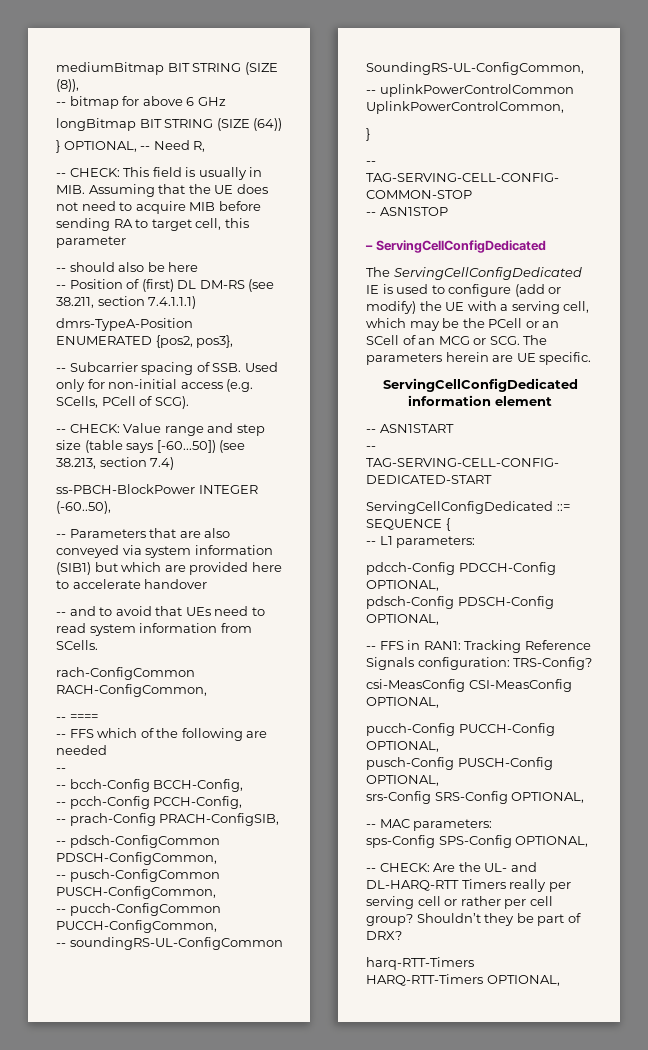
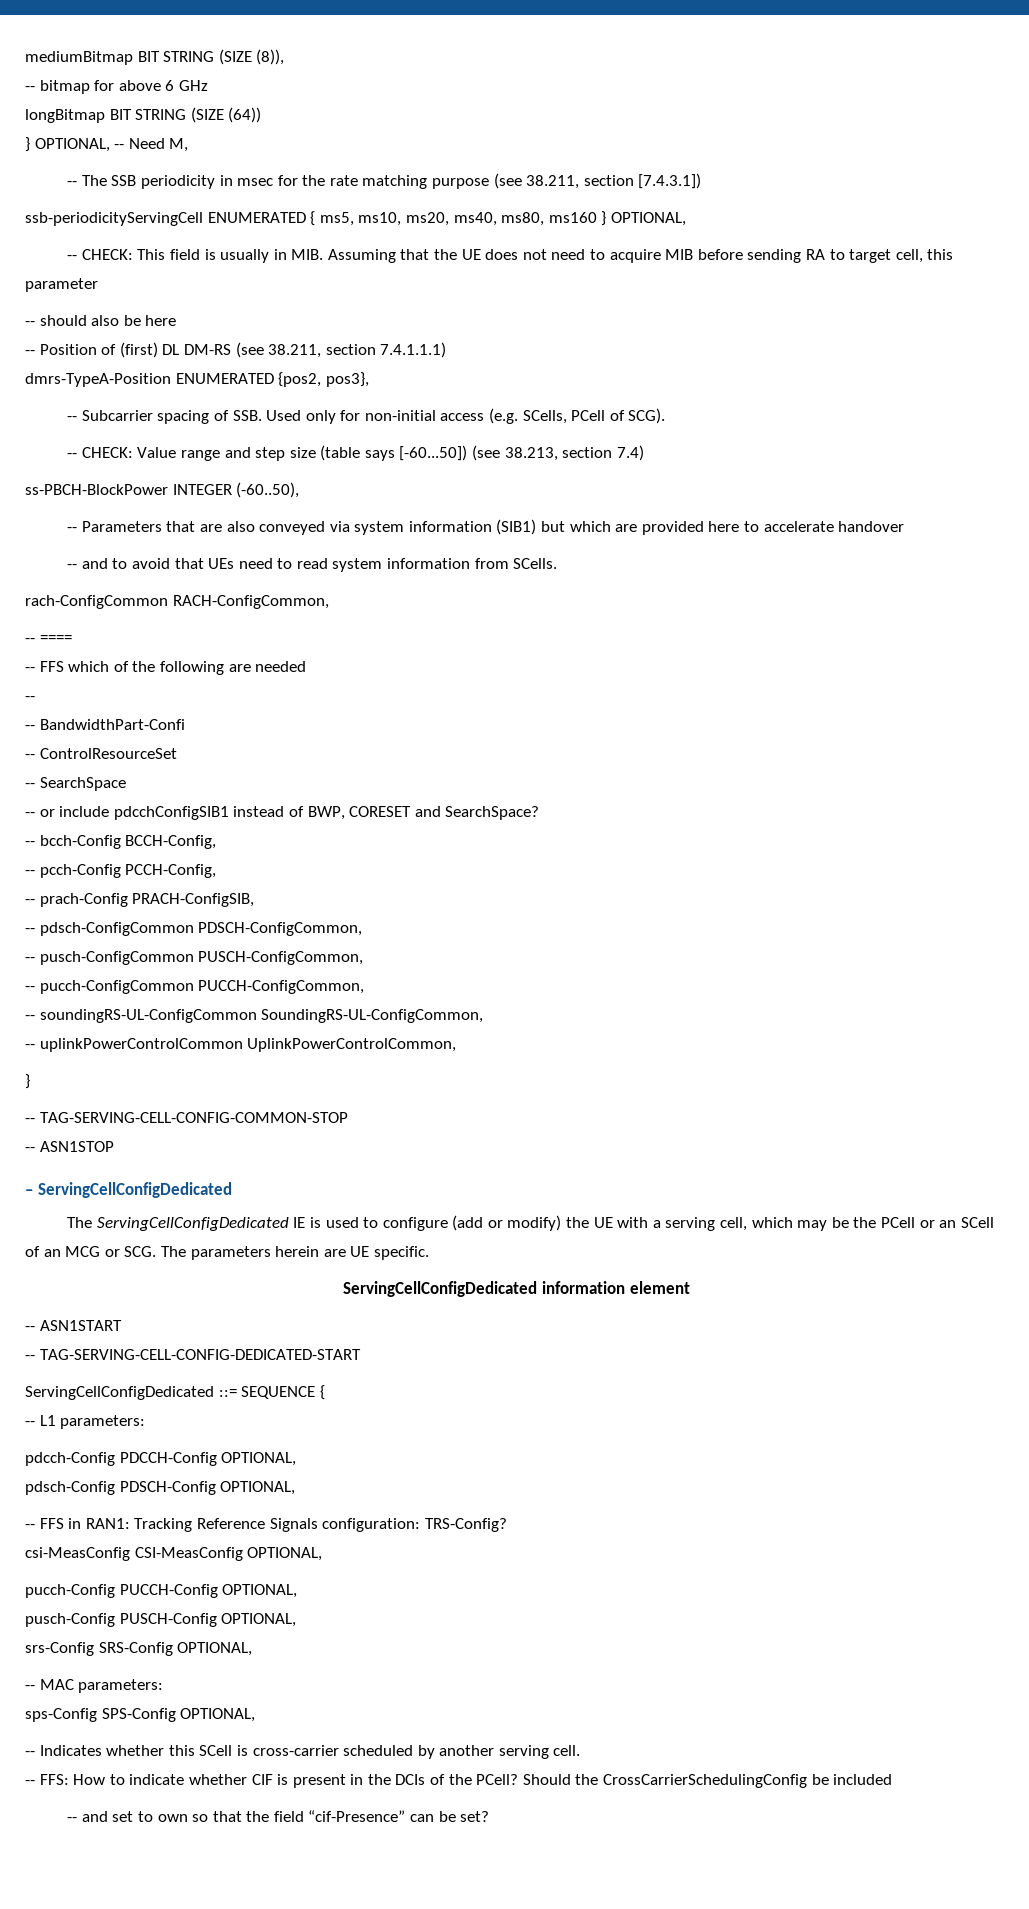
[193,141,206,152] R, -> [169,138,189,152] [67,173,702,189] [25,211,686,226] M, // -- The SSB periodicity in msec for the rate matching purpose (see 38.211, section [7.4.3.1]) // ssb-periodicityServingCell ENUMERATED { ms5, ms10, ms20, ms40, ms80, ms160 } OPTIONAL,
(66, 770) none -> [25,719,185,730] [25,748,177,759] [25,777,126,791] [25,806,540,820] // -- BandwidthPart-Confi // -- ControlResourceSet // -- SearchSpace // -- or include pdcchConfigSIB1 instead of BWP, CORESET and SearchSpace?
[379,862,537,872] [366,879,571,892] [366,896,553,909] [366,913,581,926] [366,931,402,940] [366,957,474,970] [366,974,560,986] CHECK: Are the UL- and DL-HARQ-RTT Timers really per serving cell or rather per cell group? Shouldn’t they be part of DRX? // harq-RTT-Timers HARQ-RTT-Timers OPTIONAL, -> [39,1745,581,1759] [25,1774,893,1788] [67,1810,490,1822] Indicates whether this SCell is cross-carrier scheduled by another serving cell. // -- FFS: How to indicate whether CIF is present in the DCIs of the PCell? Should the CrossCarrierSchedulingConfig be included // -- and set to own so that the field “cif-Presence” can be set?

